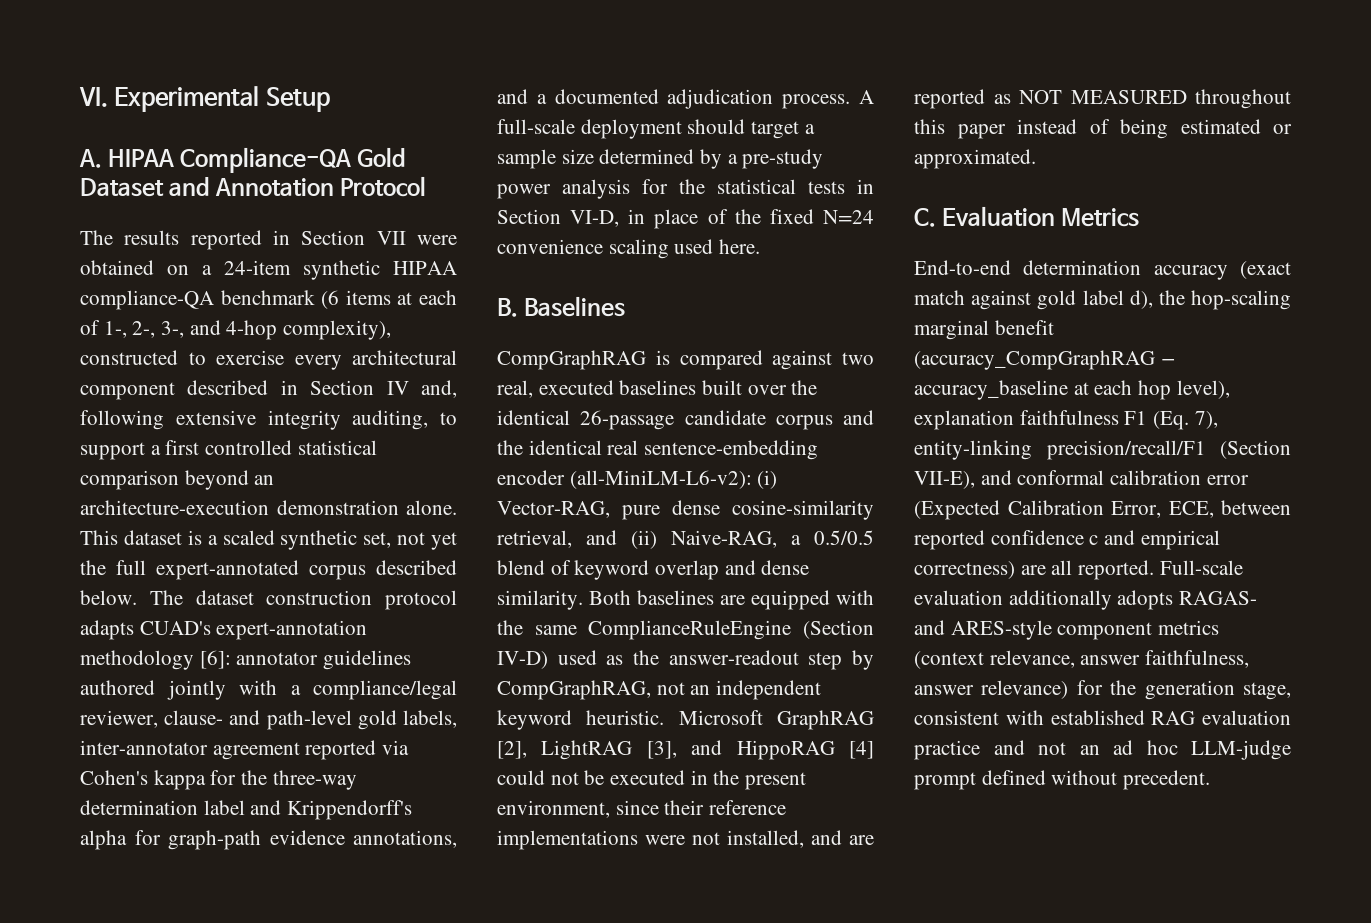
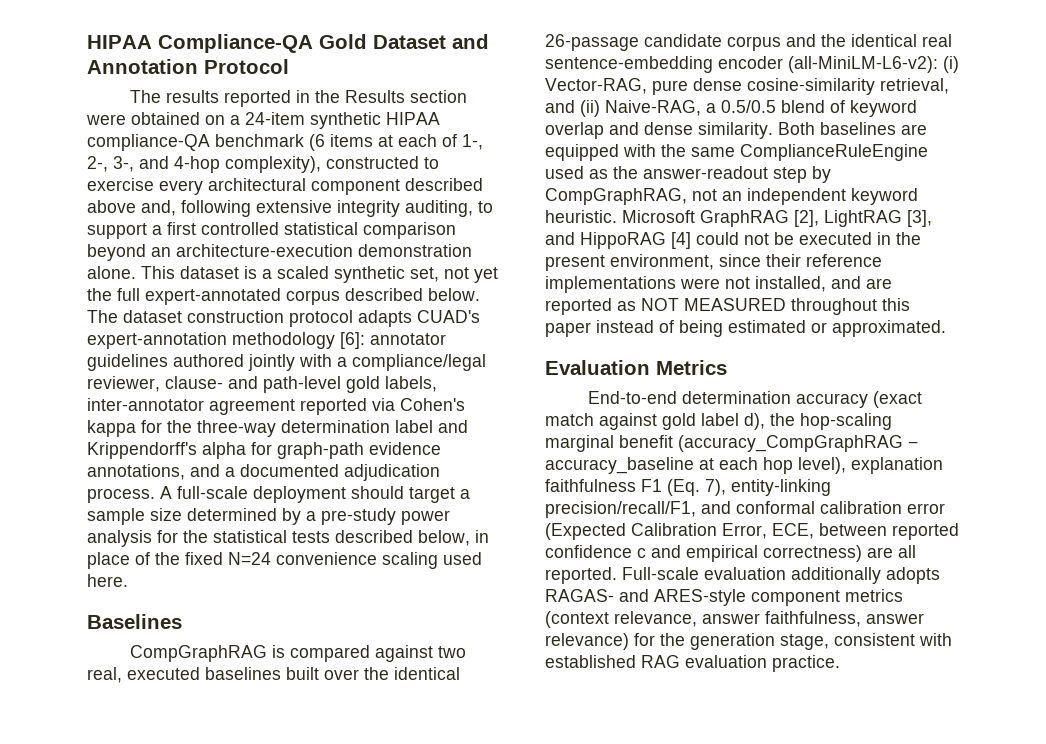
[79,86,330,112] [79,149,102,168] VI. Experimental Setup // A. -> (87, 42) none
[301,230,406,245] Section VII -> [315,90,468,103] the Results section
[280,380,409,395] in Section IV -> [87,200,136,213] above
[857,179,874,194] [497,209,620,227] in Section VI-D, -> [335,530,470,546] described below,
[497,298,518,317] B. -> (128, 580) none
[803,620,874,639] [497,651,548,669] (Section IV-D) -> (928, 152) none
[914,208,936,227] C. -> (946, 328) none
[1046,440,1291,460] [914,471,975,489] precision/recall/F1 (Section VII-E), -> [545,501,696,518] precision/recall/F1,
[914,740,1291,760] [914,770,1211,790] practice and not an ad hoc LLM-judge prompt defined without precedent. -> [772,655,840,672] practice.

